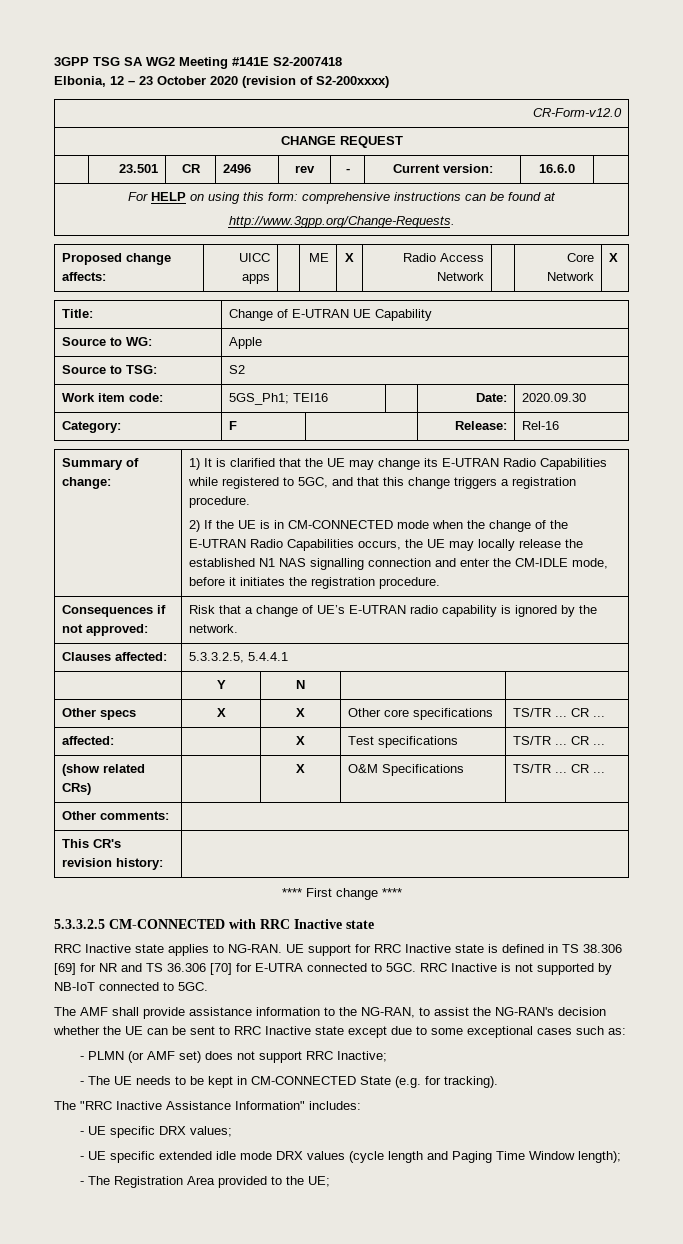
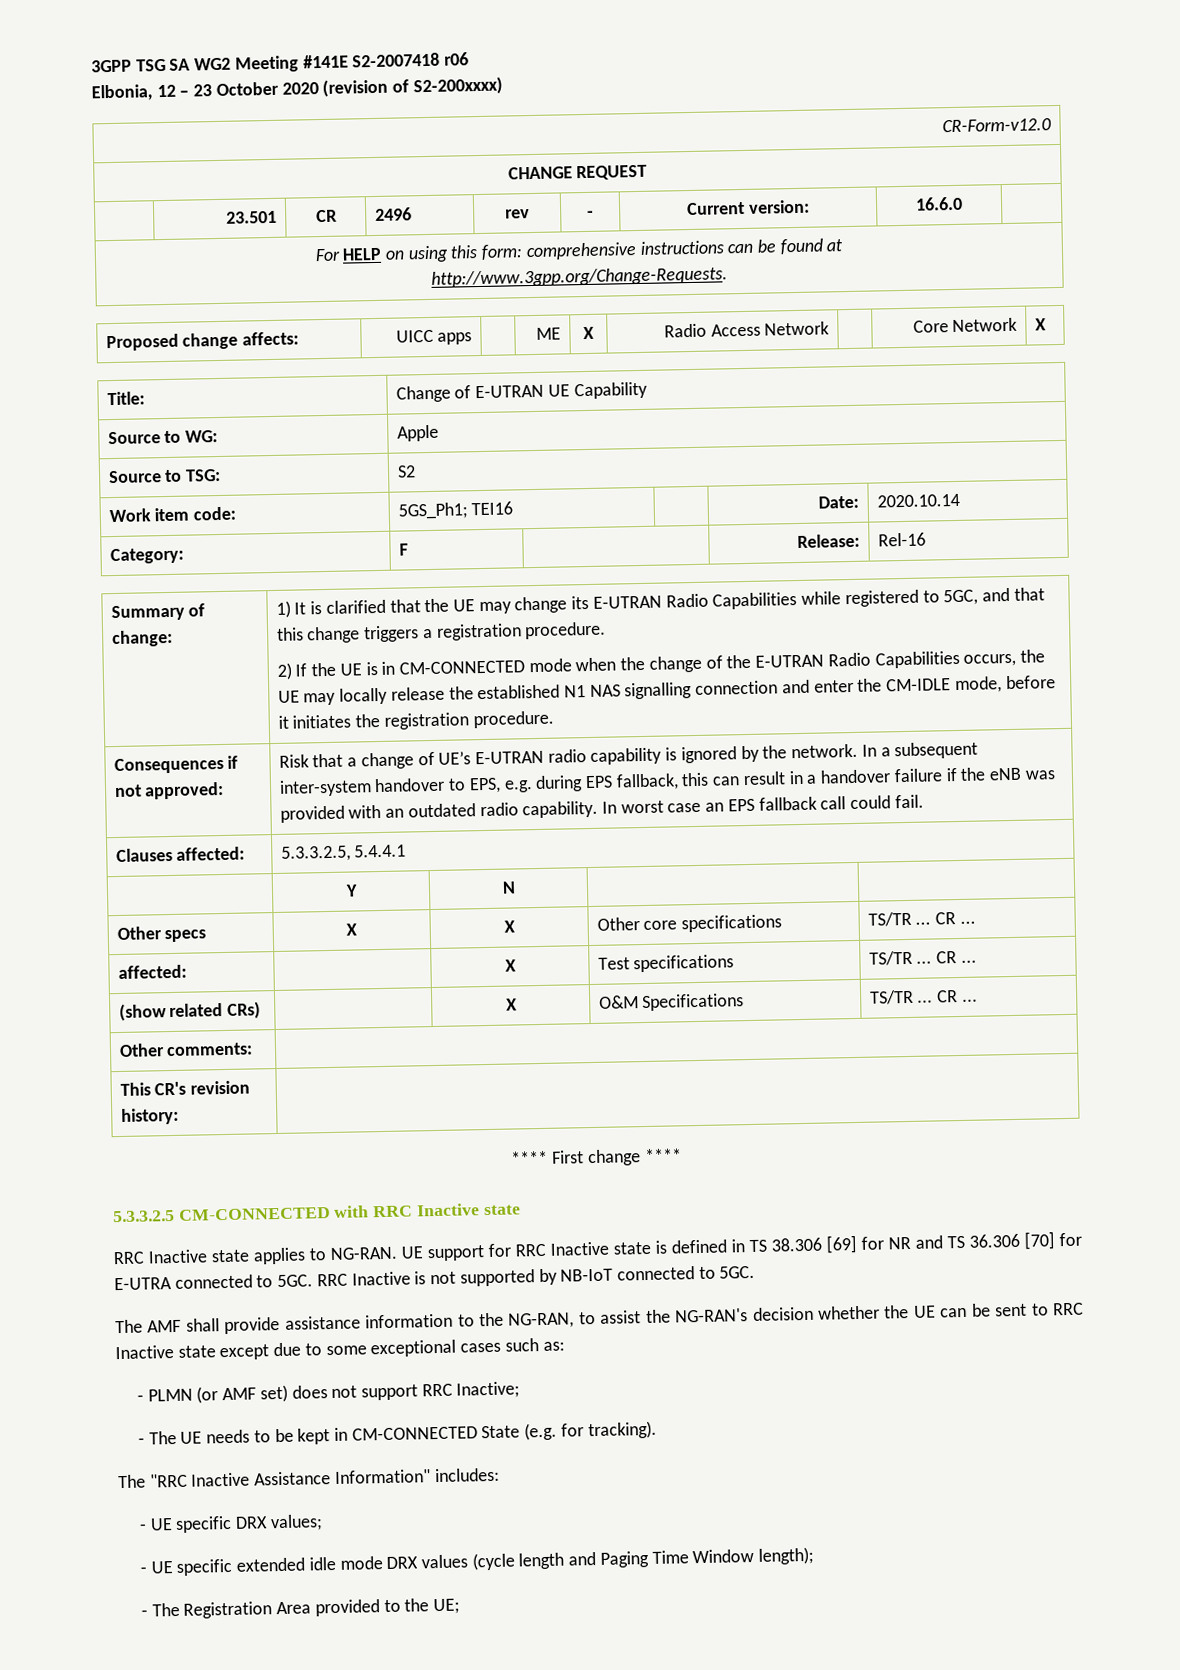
(342, 61) none -> [444,52,470,66] r06
[522,393,587,402] 2020.09.30 -> [876,493,960,508] 2020.10.14
(239, 628) none -> [861,741,979,760] [278,767,1056,797] [279,794,924,823] In a subsequent inter-system handover to EPS, e.g. during EPS fallback, this can result in a handover failure if the eNB was provided with an outdated radio capability. In worst case an EPS fallback call could fail.

